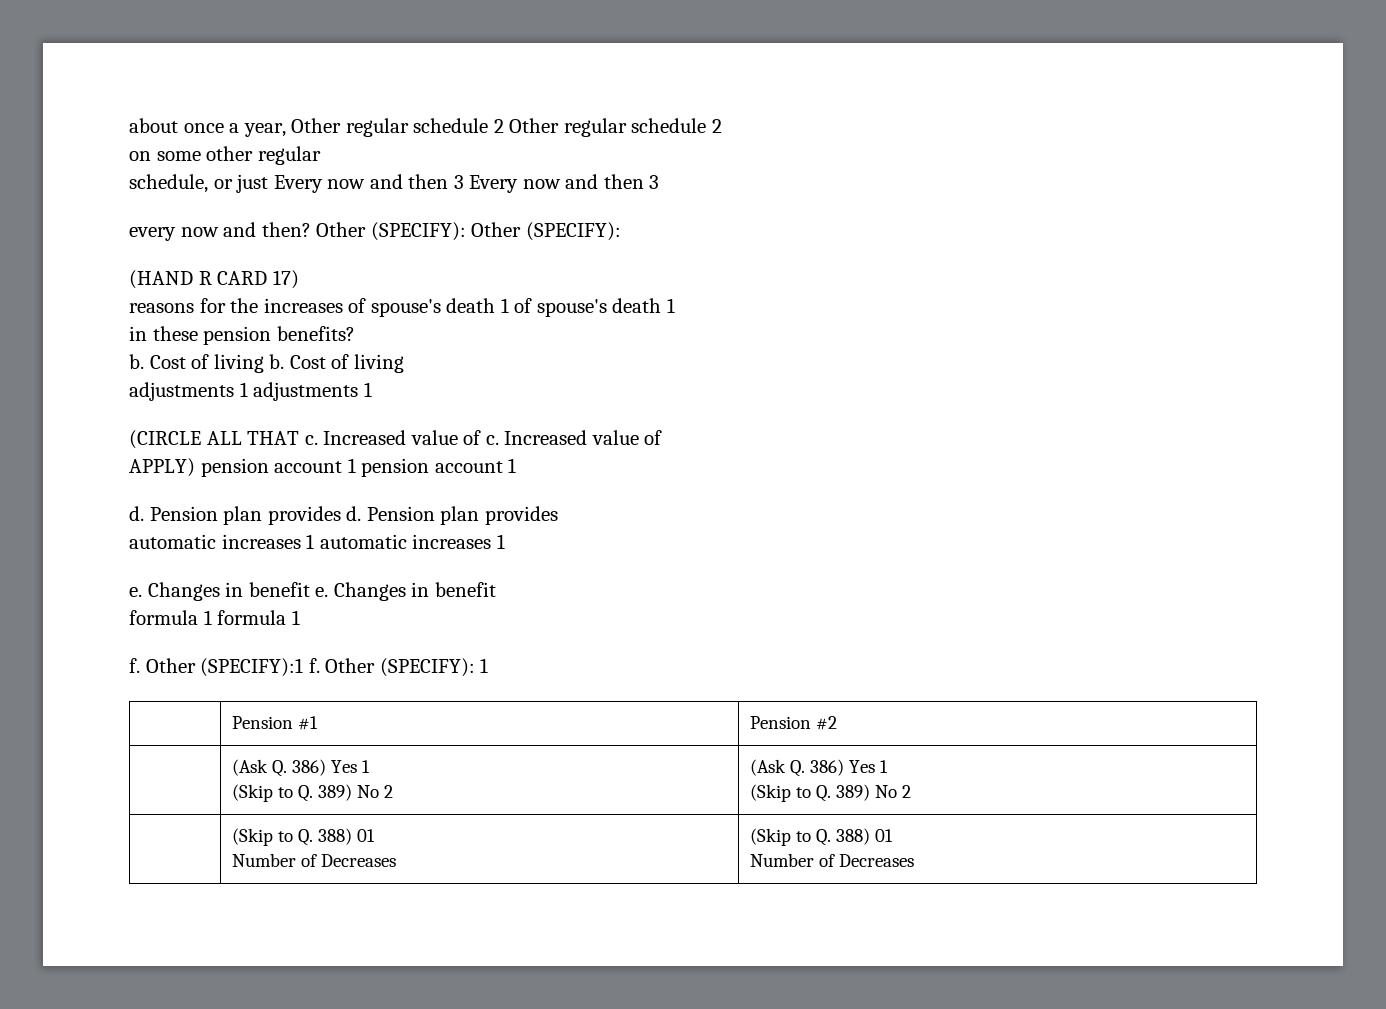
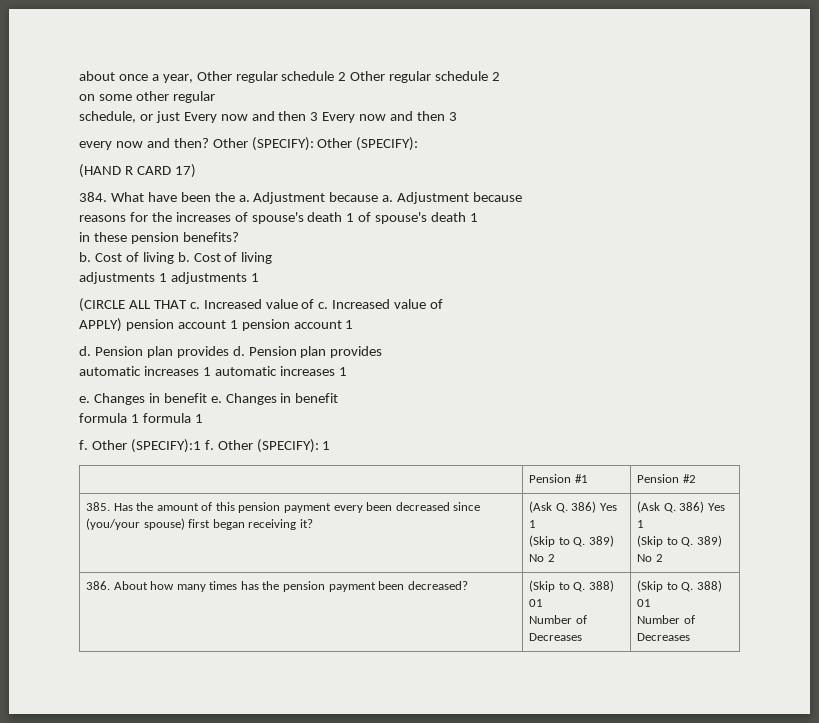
(299, 279) none -> [79,192,523,204] // 384. What have been the a. Adjustment because a. Adjustment because
(837, 723) none -> [86,502,481,513] [86,518,313,530] 385. Has the amount of this pension payment every been decreased since (you/your spouse) first began receiving it?
(911, 791) none -> [86,581,468,592] 386. About how many times has the pension payment been decreased?

